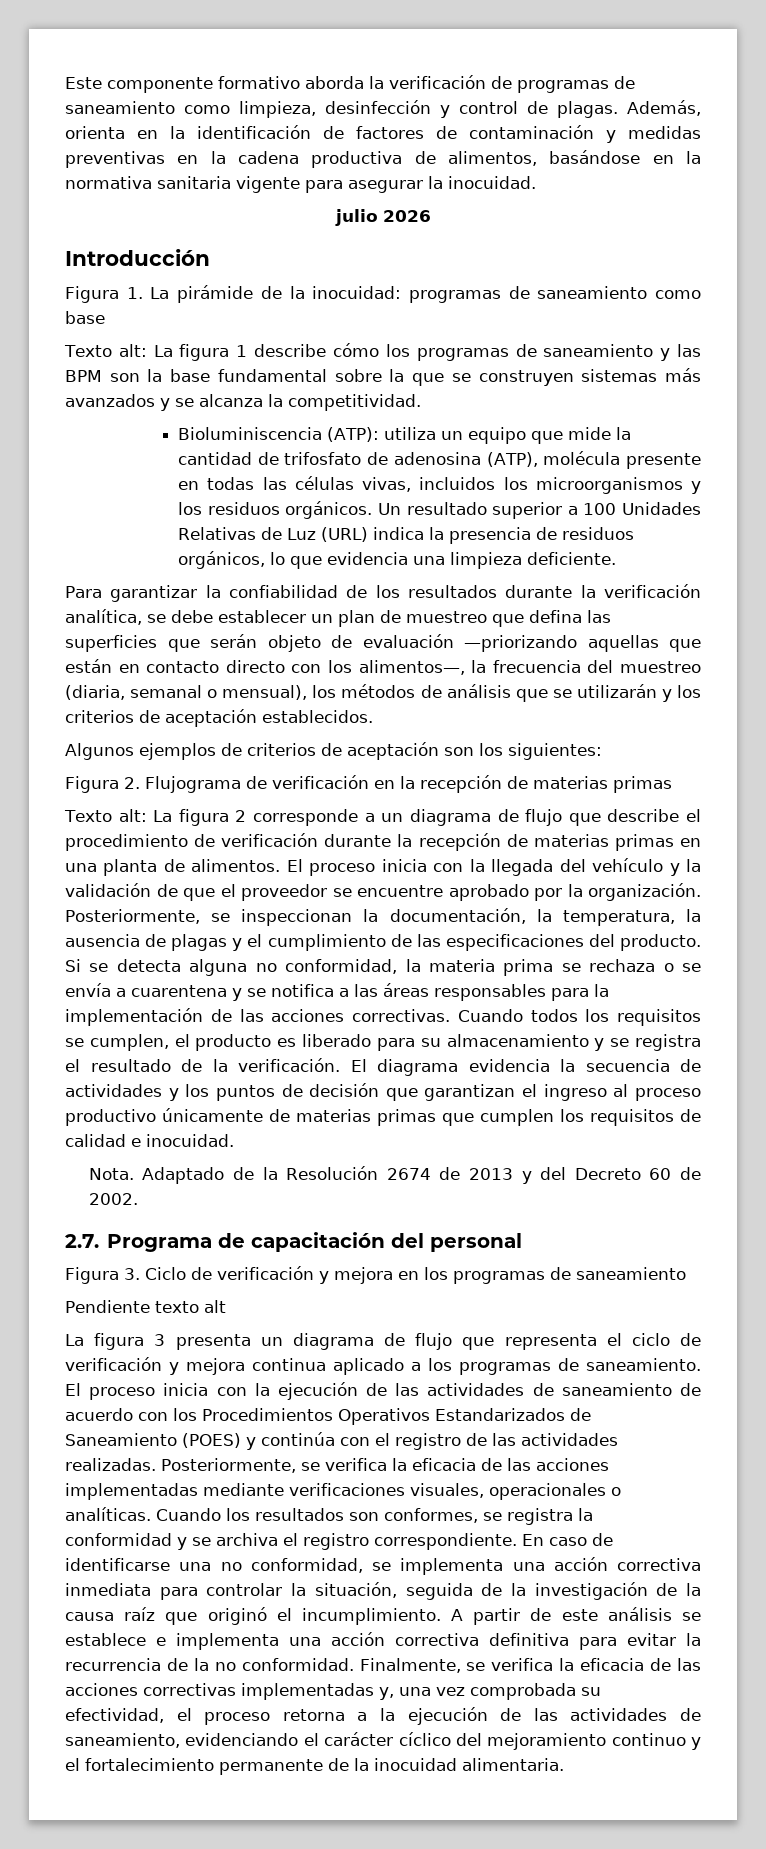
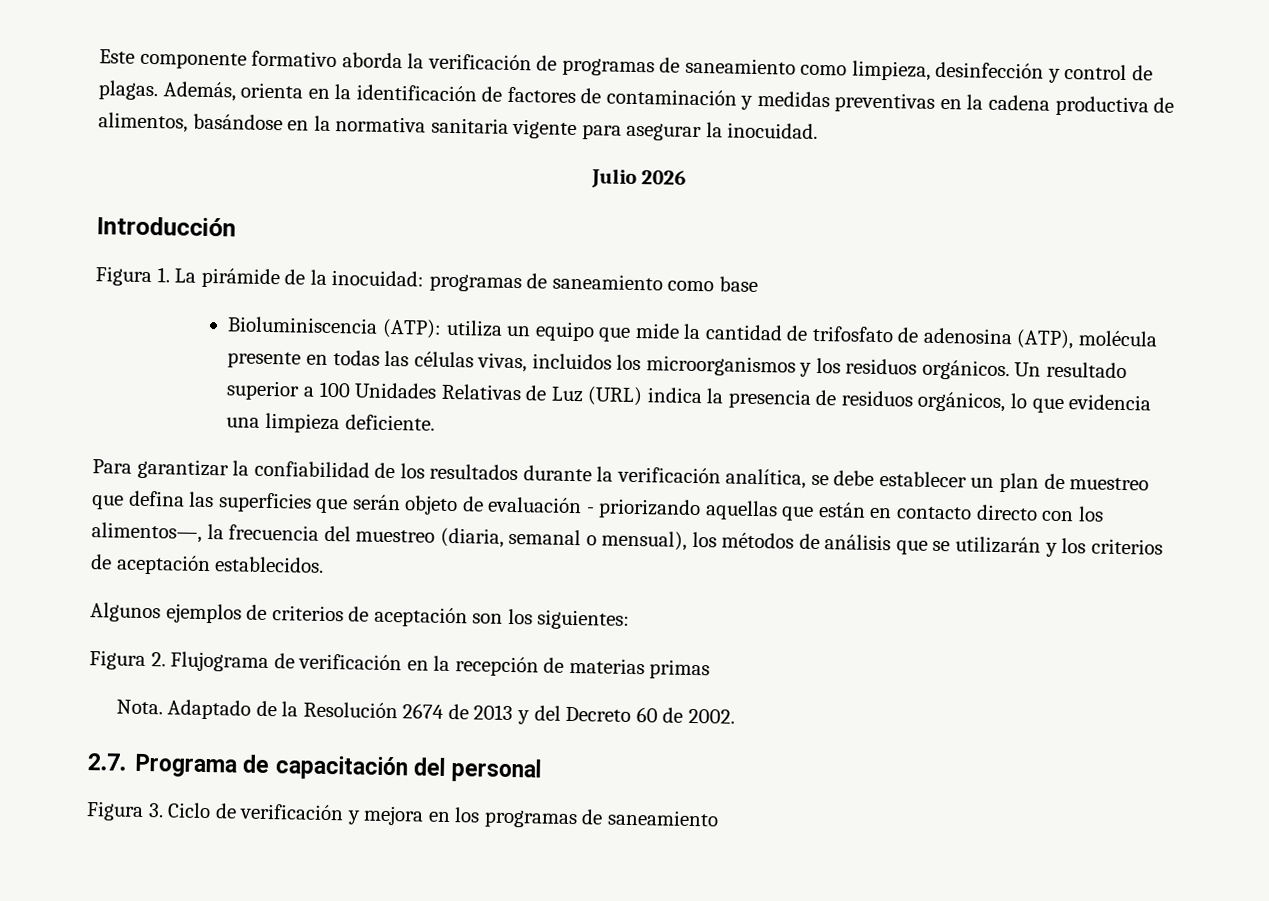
[334,209,378,226] julio -> [590,168,637,188] Julio
[64,343,701,361] [65,368,702,386] [65,394,421,411] // Texto alt: La figura 1 describe cómo los programas de saneamiento y las BPM son la base fundamental sobre la que se construyen sistemas más avanzados y se alcanza la competitividad. -> (758, 284) none
[464,635,577,652] —priorizando -> [585,498,702,520] - priorizando
[64,809,701,826] [65,833,701,851] [65,858,701,876] [65,883,701,901] [65,908,701,926] [65,934,702,951] [65,959,701,976] [65,983,609,1001] [65,1008,701,1026] [65,1034,702,1051] [65,1058,701,1076] [65,1083,701,1101] [65,1108,701,1126] [65,1134,234,1147] // Texto alt: La figura 2 corresponde a un diagrama de flujo que describe el procedimiento de verificación durante la recepción de materias primas en una planta de alimentos. El proceso inicia con la llegada del vehículo y la validación de que el proveedor se encuentre aprobado por la organización. Posteriormente, se inspeccionan la documentación, la temperatura, la ausencia de plagas y el cumplimiento de las especificaciones del producto. Si se detecta alguna no conformidad, la materia prima se rechaza o se envía a cuarentena y se notifica a las áreas responsables para la implementación de las acciones correctivas. Cuando todos los requisitos se cumplen, el producto es liberado para su almacenamiento y se registra el resultado de la verificación. El diagrama evidencia la secuencia de actividades y los puntos de decisión que garantizan el ingreso al proceso productivo únicamente de materias primas que cumplen los requisitos de calidad e inocuidad. -> (711, 669) none
[65,1300,226,1313] [65,1333,701,1350] [65,1357,701,1375] [65,1382,701,1400] [65,1408,591,1425] [65,1432,618,1450] [65,1458,609,1473] [65,1483,621,1500] [65,1507,593,1525] [65,1533,613,1550] [65,1557,701,1575] [65,1582,701,1600] [65,1607,701,1625] [65,1632,701,1650] [65,1658,702,1673] [65,1683,601,1700] [65,1707,702,1725] [65,1732,701,1750] [65,1758,564,1775] // Pendiente texto alt // La figura 3 presenta un diagrama de flujo que representa el ciclo de verificación y mejora continua aplicado a los programas de saneamiento. El proceso inicia con la ejecución de las actividades de saneamiento de acuerdo con los Procedimientos Operativos Estandarizados de Saneamiento (POES) y continúa con el registro de las actividades realizadas. Posteriormente, se verifica la eficacia de las acciones implementadas mediante verificaciones visuales, operacionales o analíticas. Cuando los resultados son conformes, se registra la conformidad y se archiva el registro correspondiente. En caso de identificarse una no conformidad, se implementa una acción correctiva inmediata para controlar la situación, seguida de la investigación de la causa raíz que originó el incumplimiento. A partir de este análisis se establece e implementa una acción correctiva definitiva para evitar la recurrencia de la no conformidad. Finalmente, se verifica la eficacia de las acciones correctivas implementadas y, una vez comprobada su efectividad, el proceso retorna a la ejecución de las actividades de saneamiento, evidenciando el carácter cíclico del mejoramiento continuo y el fortalecimiento permanente de la inocuidad alimentaria. -> (719, 818) none

